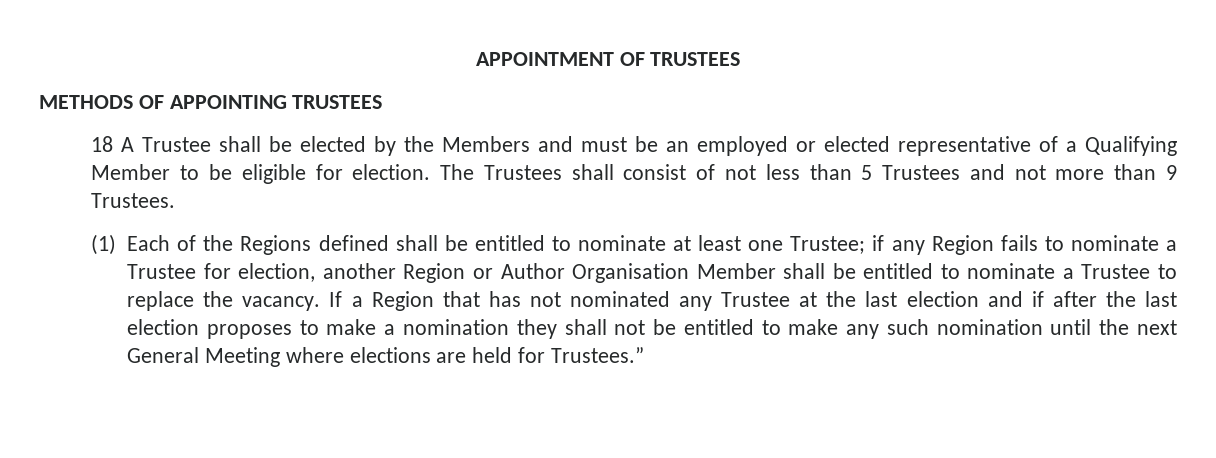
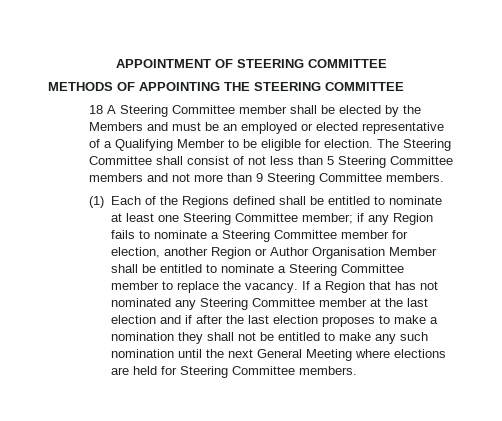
[650,52,741,66] TRUSTEES -> [236,59,387,68] STEERING COMMITTEE
[292,95,383,109] TRUSTEES -> [224,82,404,91] THE STEERING COMMITTEE
[142,137,212,152] Trustee -> [120,105,288,117] Steering Committee member
[483,165,562,180] Trustees -> [403,139,452,151] [89,156,153,165] Steering Committee
[882,165,961,180] Trustees -> [338,156,454,168] [89,173,144,182] Steering Committee members
[91,193,176,208] Trustees. -> [267,173,445,185] Steering Committee members.
[790,236,866,254] Trustee; -> [182,213,353,225] Steering Committee member;
[127,264,197,279] Trustee -> [221,230,389,242] Steering Committee member
[1081,264,1151,279] Trustee -> [288,264,404,276] [110,281,159,290] Steering Committee member
[721,292,791,307] Trustee -> [199,298,367,310] Steering Committee member
[550,347,644,363] Trustees.” -> [179,366,357,378] Steering Committee members.

